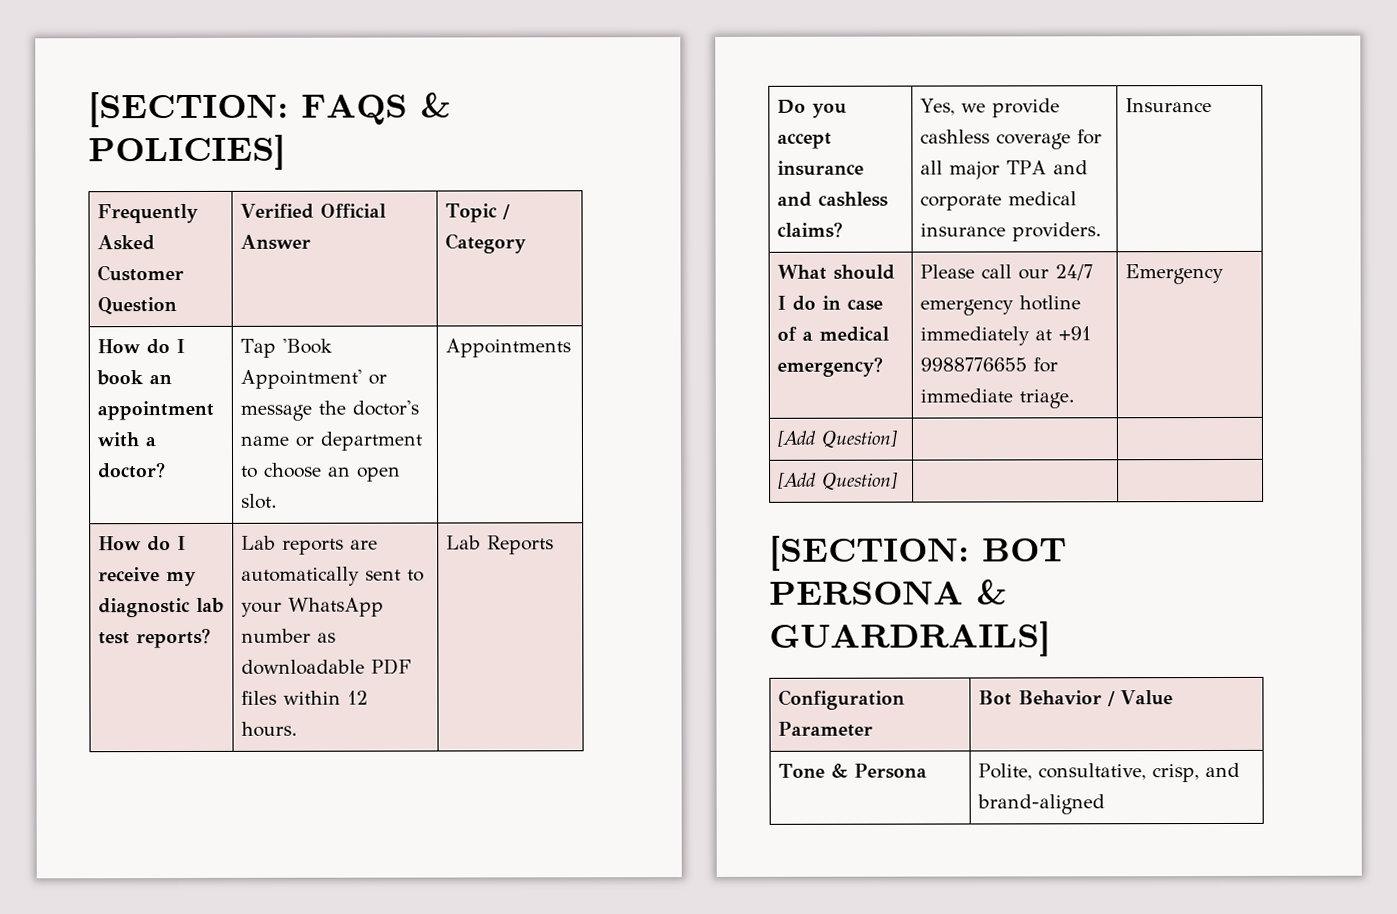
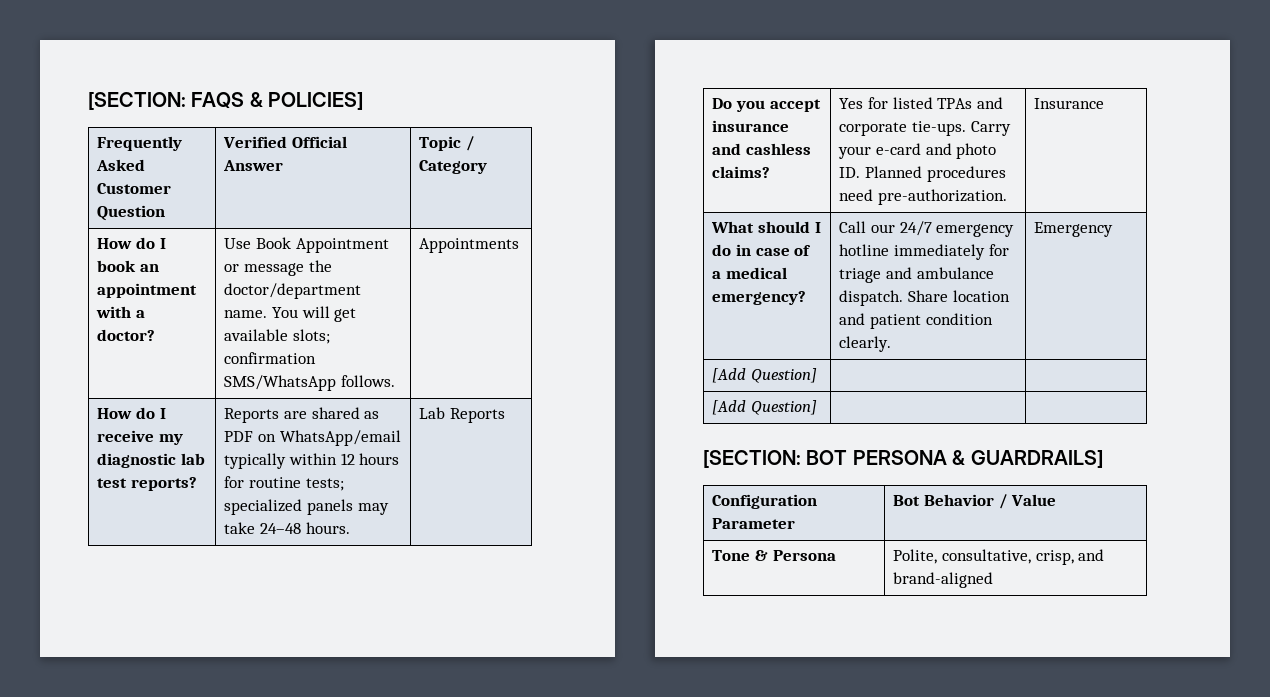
[239,338,333,358] [239,369,387,389] [239,400,419,421] [239,431,422,451] [240,462,401,482] [240,493,278,509] Tap 'Book Appointment' or message the doctor's name or department to choose an open slot. -> [224,237,389,253] [224,260,332,276] [224,283,362,299] [224,306,357,322] [224,329,330,344] [224,352,317,364] [224,375,395,391] Use Book Appointment or message the doctor/department name. You will get available slots; confirmation SMS/WhatsApp follows.
[240,535,378,555] [240,566,424,586] [240,597,384,617] [240,628,336,643] [240,658,412,675] [240,690,368,705] Lab reports are automatically sent to your WhatsApp number as downloadable PDF files within 12 -> [224,407,380,423] [224,430,401,446] [224,453,400,469] [224,476,344,491] [224,499,389,515] [224,522,301,534] Reports are shared as PDF on WhatsApp/email typically within 12 hours for routine tests; specialized panels may take 24–48
[919,98,1060,118] [919,129,1102,150] [919,160,1088,180] [919,191,1077,211] [919,222,1102,242] Yes, we provide cashless coverage for all major TPA and corporate medical insurance providers. -> [839,97,1003,109] [839,121,1011,136] [838,143,997,159] [839,166,1006,182] [839,189,1007,205] Yes for listed TPAs and corporate tie-ups. Carry your e-card and photo ID. Planned procedures need pre-authorization.
[919,264,1012,279] Please call -> [839,221,867,233] Call
[1034,326,1091,341] [919,357,1058,373] [919,388,1075,409] at +91 9988776655 for immediate triage. -> [988,244,1009,256] [839,267,994,283] [839,290,1010,306] [839,313,993,329] [839,336,892,352] for triage and ambulance dispatch. Share location and patient condition clearly.

